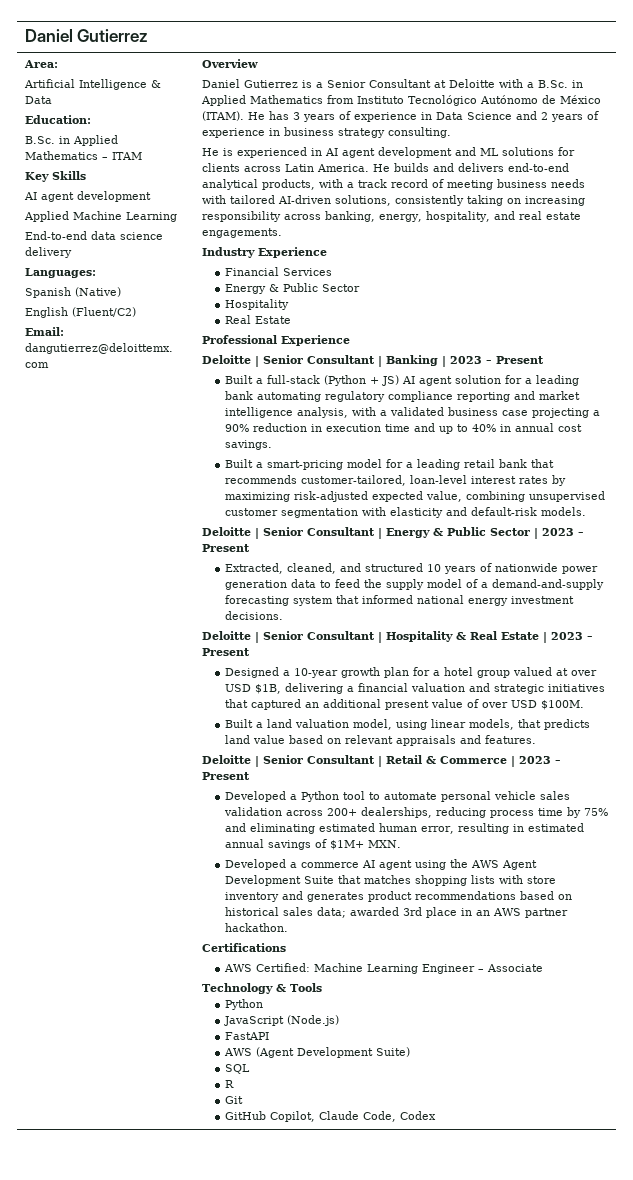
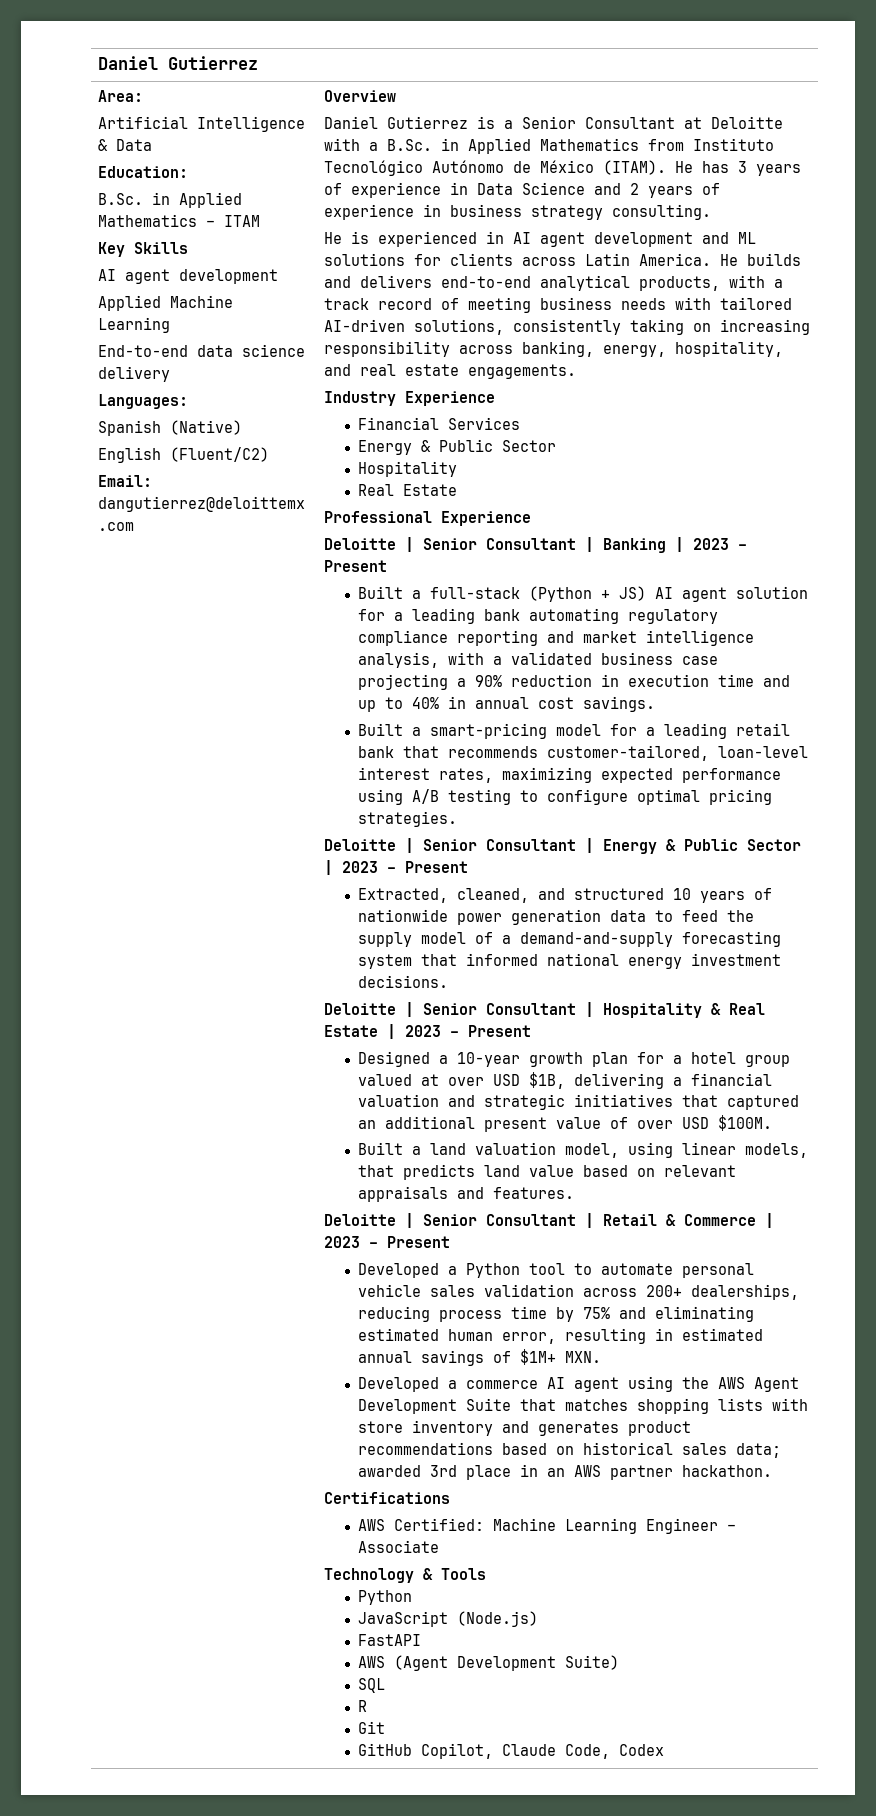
[518,475,566,486] [224,491,605,502] [224,507,586,518] rates by maximizing risk-adjusted expected value, combining unsupervised customer segmentation with elasticity and default-risk models. -> [438,767,781,783] [357,789,772,805] [357,811,457,827] rates, maximizing expected performance using A/B testing to configure optimal pricing strategies.

